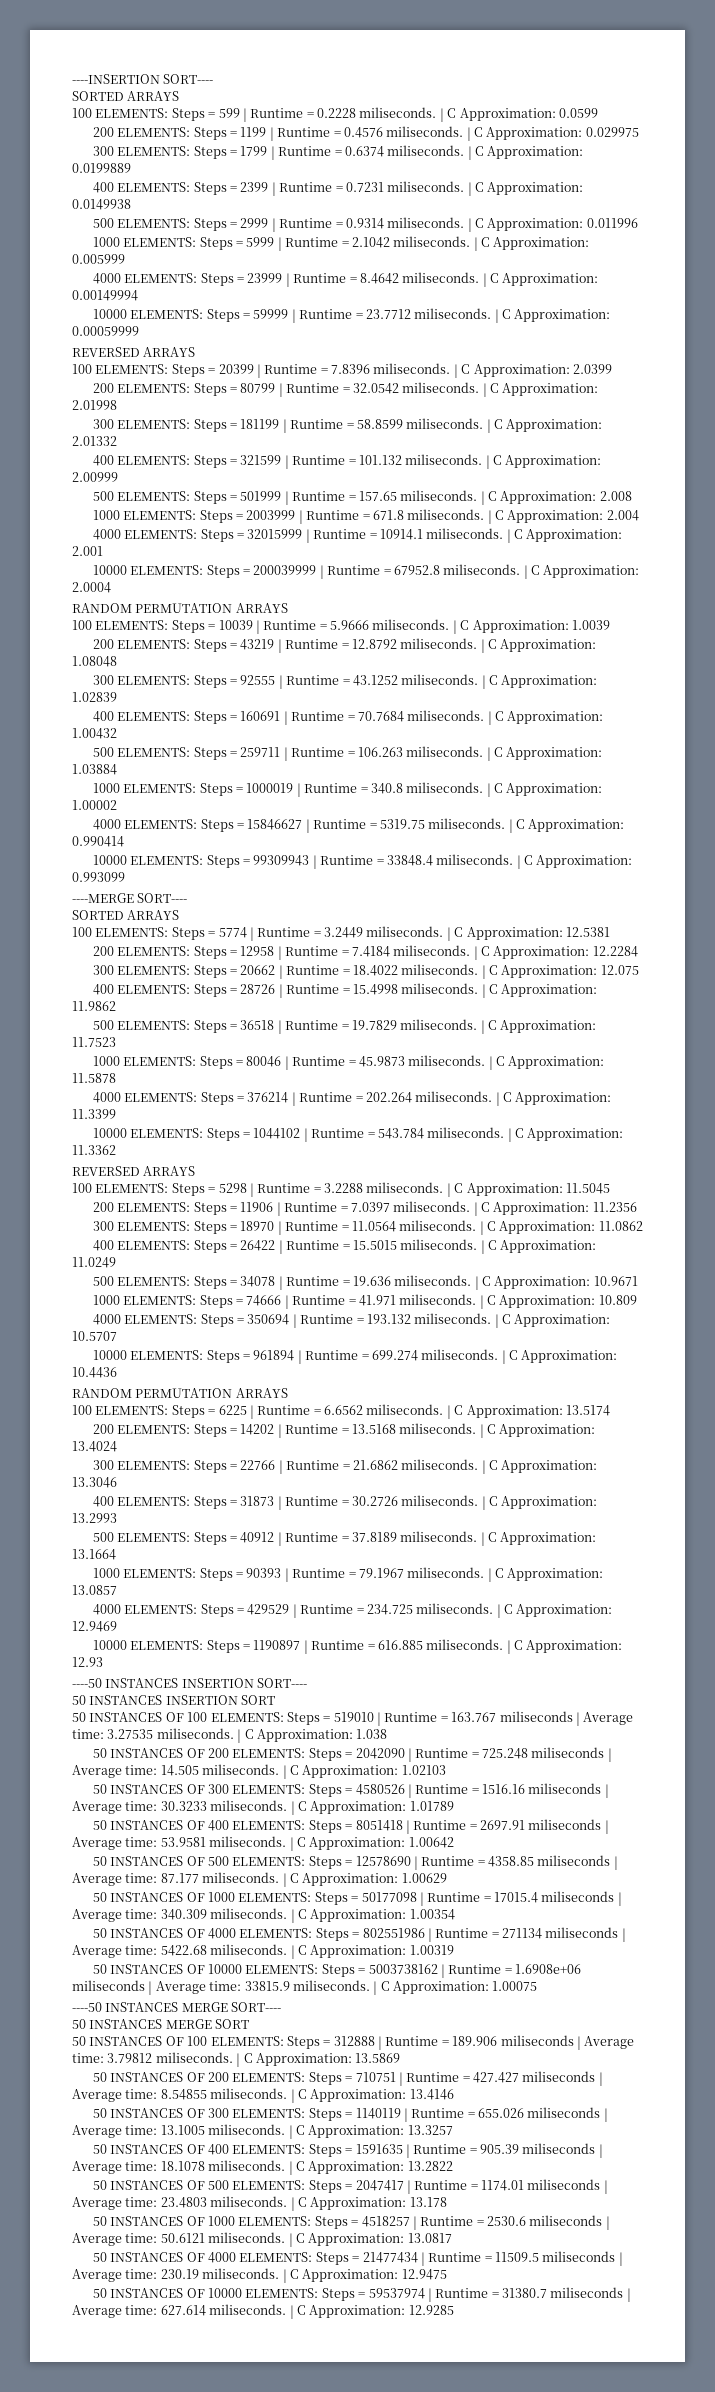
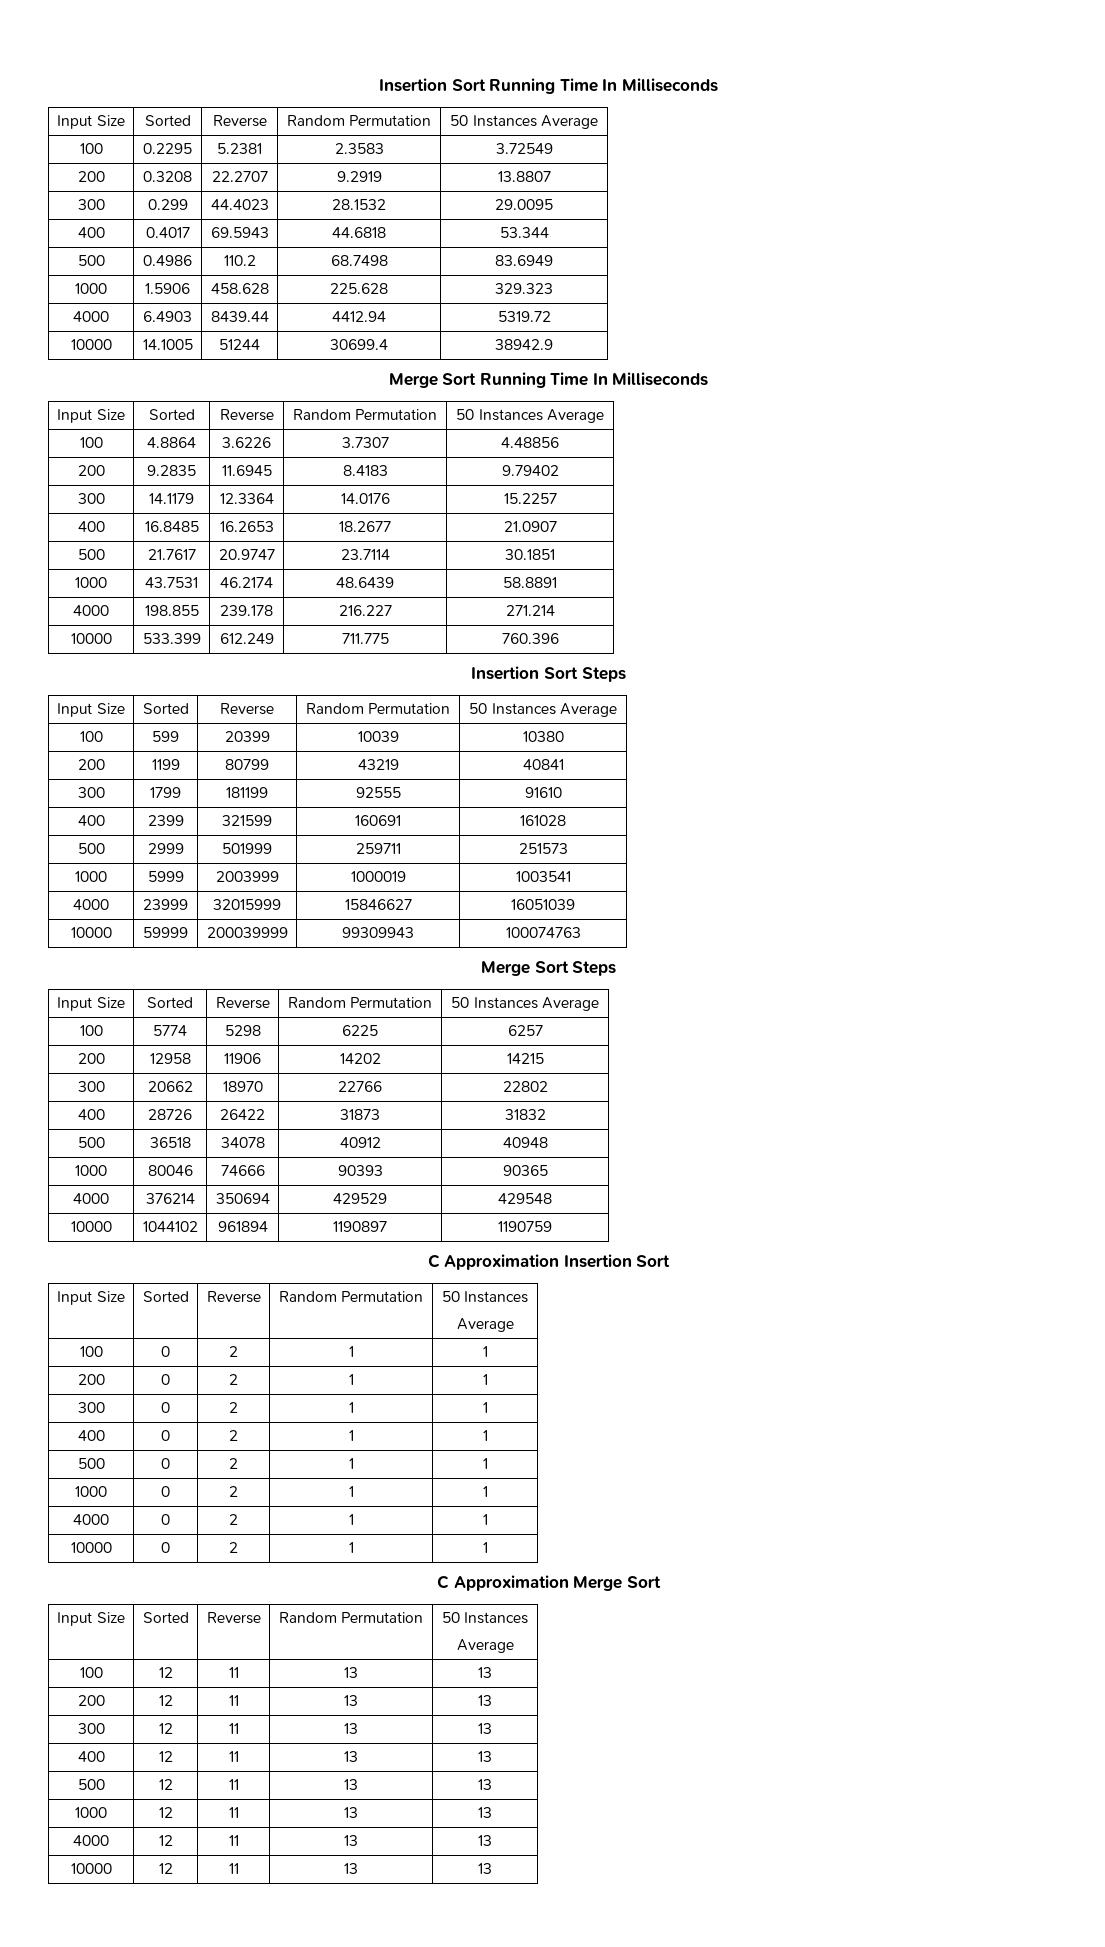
[72,74,214,84] [72,91,180,101] [72,107,598,122] [92,126,639,141] [92,145,584,160] [72,163,131,173] [92,181,584,196] [72,199,131,210] [92,217,638,232] [92,236,590,251] [72,254,125,264] [92,272,599,287] [72,290,138,301] [92,308,611,323] [72,326,139,336] [72,347,196,357] [72,363,612,378] [92,382,599,397] [72,400,117,410] [92,418,603,433] [72,436,117,446] [92,454,602,469] [72,472,118,482] [92,490,632,505] [92,509,639,524] [92,528,623,543] [72,546,103,556] [92,564,640,579] [72,582,111,593] [72,603,288,613] [72,619,610,634] [92,638,597,653] [72,656,117,667] [92,674,598,689] [72,692,117,702] [92,710,604,725] [72,728,117,739] [92,746,603,761] [72,764,117,775] [92,782,603,797] [72,800,117,810] [92,818,625,833] [72,836,124,847] [92,854,633,869] [72,872,125,882] [72,893,188,903] [72,910,180,920] [72,926,610,941] [92,945,638,960] [92,964,639,979] [92,983,598,998] [72,1001,116,1011] [92,1019,597,1034] [72,1037,116,1047] [92,1055,605,1070] [72,1073,116,1083] [92,1091,612,1106] [72,1109,116,1119] [92,1127,624,1142] [72,1145,116,1155] [72,1166,196,1176] [72,1182,610,1197] [92,1201,637,1216] [92,1220,643,1235] [92,1239,597,1254] [72,1257,116,1268] [92,1275,638,1290] [92,1294,637,1309] [92,1313,611,1328] [72,1331,117,1341] [92,1349,618,1364] [72,1367,117,1378] [72,1388,288,1398] [72,1404,610,1419] [92,1423,596,1438] [72,1441,117,1452] [92,1459,598,1474] [72,1477,117,1488] [92,1495,598,1510] [72,1513,117,1523] [92,1531,597,1546] [72,1549,116,1560] [92,1567,604,1582] [72,1585,117,1595] [92,1603,613,1618] [72,1621,117,1632] [92,1639,623,1654] [72,1657,103,1667] [72,1678,308,1688] [72,1695,276,1705] [72,1711,634,1726] [72,1728,388,1743] [92,1747,612,1762] [72,1764,446,1779] [92,1783,609,1798] [72,1800,454,1815] [92,1819,609,1834] [72,1836,454,1851] [92,1855,618,1870] [72,1872,447,1887] [92,1891,622,1906] [72,1908,455,1923] [92,1927,626,1942] [72,1944,454,1959] [92,1964,582,1978] [72,1980,538,1995] [72,2002,282,2012] [72,2019,250,2029] [72,2035,635,2050] [72,2052,401,2067] [92,2071,603,2086] [72,2088,454,2103] [92,2107,608,2122] [72,2124,453,2139] [92,2143,603,2158] [72,2160,453,2175] [92,2179,608,2194] [72,2196,447,2211] [92,2215,610,2230] [72,2232,452,2247] [92,2251,623,2266] [72,2268,447,2283] [92,2287,631,2302] [72,2304,454,2319] ----INSERTION SORT---- // SORTED ARRAYS // 100 ELEMENTS: Steps = 599 | Runtime = 0.2228 miliseconds. | C Approximation: 0.0599 // 200 ELEMENTS: Steps = 1199 | Runtime = 0.4576 miliseconds. | C Approximation: 0.029975 // 300 ELEMENTS: Steps = 1799 | Runtime = 0.6374 miliseconds. | C Approximation: 0.0199889 // 400 ELEMENTS: Steps = 2399 | Runtime = 0.7231 miliseconds. | C Approximation: 0.0149938 // 500 ELEMENTS: Steps = 2999 | Runtime = 0.9314 miliseconds. | C Approximation: 0.011996 // 1000 ELEMENTS: Steps = 5999 | Runtime = 2.1042 miliseconds. | C Approximation: 0.005999 // 4000 ELEMENTS: Steps = 23999 | Runtime = 8.4642 miliseconds. | C Approximation: 0.00149994 // 10000 ELEMENTS: Steps = 59999 | Runtime = 23.7712 miliseconds. | C Approximation: 0.00059999 // REVERSED ARRAYS // 100 ELEMENTS: Steps = 20399 | Runtime = 7.8396 miliseconds. | C Approximation: 2.0399 // 200 ELEMENTS: Steps = 80799 | Runtime = 32.0542 miliseconds. | C Approximation: 2.01998 // 300 ELEMENTS: Steps = 181199 | Runtime = 58.8599 miliseconds. | C Approximation: 2.01332 // 400 ELEMENTS: Steps = 321599 | Runtime = 101.132 miliseconds. | C Approximation: 2.00999 // 500 ELEMENTS: Steps = 501999 | Runtime = 157.65 miliseconds. | C Approximation: 2.008 // 1000 ELEMENTS: Steps = 2003999 | Runtime = 671.8 miliseconds. | C Approximation: 2.004 // 4000 ELEMENTS: Steps = 32015999 | Runtime = 10914.1 miliseconds. | C Approximation: 2.001 // 10000 ELEMENTS: Steps = 200039999 | Runtime = 67952.8 miliseconds. | C Approximation: 2.0004 // RANDOM PERMUTATION ARRAYS // 100 ELEMENTS: Steps = 10039 | Runtime = 5.9666 miliseconds. | C Approximation: 1.0039 // 200 ELEMENTS: Steps = 43219 | Runtime = 12.8792 miliseconds. | C Approximation: 1.08048 // 300 ELEMENTS: Steps = 92555 | Runtime = 43.1252 miliseconds. | C Approximation: 1.02839 // 400 ELEMENTS: Steps = 160691 | Runtime = 70.7684 miliseconds. | C Approximation: 1.00432 // 500 ELEMENTS: Steps = 259711 | Runtime = 106.263 miliseconds. | C Approximation: 1.03884 // 1000 ELEMENTS: Steps = 1000019 | Runtime = 340.8 miliseconds. | C Approximation: 1.00002 // 4000 ELEMENTS: Steps = 15846627 | Runtime = 5319.75 miliseconds. | C Approximation: 0.990414 // 10000 ELEMENTS: Steps = 99309943 | Runtime = 33848.4 miliseconds. | C Approximation: 0.993099 // ----MERGE SORT---- // SORTED ARRAYS // 100 ELEMENTS: Steps = 5774 | Runtime = 3.2449 miliseconds. | C Approximation: 12.5381 // 200 ELEMENTS: Steps = 12958 | Runtime = 7.4184 miliseconds. | C Approximation: 12.2284 // 300 ELEMENTS: Steps = 20662 | Runtime = 18.4022 miliseconds. | C Approximation: 12.075 // 400 ELEMENTS: Steps = 28726 | Runtime = 15.4998 miliseconds. | C Approximation: 11.9862 // 500 ELEMENTS: Steps = 36518 | Runtime = 19.7829 miliseconds. | C Approximation: 11.7523 // 1000 ELEMENTS: Steps = 80046 | Runtime = 45.9873 miliseconds. | C Approximation: 11.5878 // 4000 ELEMENTS: Steps = 376214 | Runtime = 202.264 miliseconds. | C Approximation: 11.3399 // 10000 ELEMENTS: Steps = 1044102 | Runtime = 543.784 miliseconds. | C Approximation: 11.3362 // REVERSED ARRAYS // 100 ELEMENTS: Steps = 5298 | Runtime = 3.2288 miliseconds. | C Approximation: 11.5045 // 200 ELEMENTS: Steps = 11906 | Runtime = 7.0397 miliseconds. | C Approximation: 11.2356 // 300 ELEMENTS: Steps = 18970 | Runtime = 11.0564 miliseconds. | C Approximation: 11.0862 // 400 ELEMENTS: Steps = 26422 | Runtime = 15.5015 miliseconds. | C Approximation: 11.0249 // 500 ELEMENTS: Steps = 34078 | Runtime = 19.636 miliseconds. | C Approximation: 10.9671 // 1000 ELEMENTS: Steps = 74666 | Runtime = 41.971 miliseconds. | C Approximation: 10.809 // 4000 ELEMENTS: Steps = 350694 | Runtime = 193.132 miliseconds. | C Approximation: 10.5707 // 10000 ELEMENTS: Steps = 961894 | Runtime = 699.274 miliseconds. | C Approximation: 10.4436 // RANDOM PERMUTATION ARRAYS // 100 ELEMENTS: Steps = 6225 | Runtime = 6.6562 miliseconds. | C Approximation: 13.5174 // 200 ELEMENTS: Steps = 14202 | Runtime = 13.5168 miliseconds. | C Approximation: 13.4024 // 300 ELEMENTS: Steps = 22766 | Runtime = 21.6862 miliseconds. | C Approximation: 13.3046 // 400 ELEMENTS: Steps = 31873 | Runtime = 30.2726 miliseconds. | C Approximation: 13.2993 // 500 ELEMENTS: Steps = 40912 | Runtime = 37.8189 miliseconds. | C Approximation: 13.1664 // 1000 ELEMENTS: Steps = 90393 | Runtime = 79.1967 miliseconds. | C Approximation: 13.0857 // 4000 ELEMENTS: Steps = 429529 | Runtime = 234.725 miliseconds. | C Approximation: 12.9469 // 10000 ELEMENTS: Steps = 1190897 | Runtime = 616.885 miliseconds. | C Approximation: 12.93 // ----50 INSTANCES INSERTION SORT---- // 50 INSTANCES INSERTION SORT // 50 INSTANCES OF 100 ELEMENTS: Steps = 519010 | Runtime = 163.767 miliseconds | Average time: 3.27535 miliseconds. | C Approximation: 1.038 // 50 INSTANCES OF 200 ELEMENTS: Steps = 2042090 | Runtime = 725.248 miliseconds | Average time: 14.505 miliseconds. | C Approximation: 1.02103 // 50 INSTANCES OF 300 ELEMENTS: Steps = 4580526 | Runtime = 1516.16 miliseconds | Average time: 30.3233 miliseconds. | C Approximation: 1.01789 // 50 INSTANCES OF 400 ELEMENTS: Steps = 8051418 | Runtime = 2697.91 miliseconds | Average time: 53.9581 miliseconds. | C Approximation: 1.00642 // 50 INSTANCES OF 500 ELEMENTS: Steps = 12578690 | Runtime = 4358.85 miliseconds | Average time: 87.177 miliseconds. | C Approximation: 1.00629 // 50 INSTANCES OF 1000 ELEMENTS: Steps = 50177098 | Runtime = 17015.4 miliseconds | Average time: 340.309 miliseconds. | C Approximation: 1.00354 // 50 INSTANCES OF 4000 ELEMENTS: Steps = 802551986 | Runtime = 271134 miliseconds | Average time: 5422.68 miliseconds. | C Approximation: 1.00319 // 50 INSTANCES OF 10000 ELEMENTS: Steps = 5003738162 | Runtime = 1.6908e+06 miliseconds | Average time: 33815.9 miliseconds. | C Approximation: 1.00075 // ----50 INSTANCES MERGE SORT---- // 50 INSTANCES MERGE SORT // 50 INSTANCES OF 100 ELEMENTS: Steps = 312888 | Runtime = 189.906 miliseconds | Average time: 3.79812 miliseconds. | C Approximation: 13.5869 // 50 INSTANCES OF 200 ELEMENTS: Steps = 710751 | Runtime = 427.427 miliseconds | Average time: 8.54855 miliseconds. | C Approximation: 13.4146 // 50 INSTANCES OF 300 ELEMENTS: Steps = 1140119 | Runtime = 655.026 miliseconds | Average time: 13.1005 miliseconds. | C Approximation: 13.3257 // 50 INSTANCES OF 400 ELEMENTS: Steps = 1591635 | Runtime = 905.39 miliseconds | Average time: 18.1078 miliseconds. | C Approximation: 13.2822 // 50 INSTANCES OF 500 ELEMENTS: Steps = 2047417 | Runtime = 1174.01 miliseconds | Average time: 23.4803 miliseconds. | C Approximation: 13.178 // 50 INSTANCES OF 1000 ELEMENTS: Steps = 4518257 | Runtime = 2530.6 miliseconds | Average time: 50.6121 miliseconds. | C Approximation: 13.0817 // 50 INSTANCES OF 4000 ELEMENTS: Steps = 21477434 | Runtime = 11509.5 miliseconds | Average time: 230.19 miliseconds. | C Approximation: 12.9475 // 50 INSTANCES OF 10000 ELEMENTS: Steps = 59537974 | Runtime = 31380.7 miliseconds | Average time: 627.614 miliseconds. | C Approximation: 12.9285 -> [379,78,718,94] [57,115,125,129] [144,115,191,126] [212,115,267,127] [286,115,432,126] [450,115,598,129] [79,143,103,154] [143,143,192,154] [217,143,262,154] [334,143,384,154] [495,143,553,154] [77,171,105,182] [143,171,192,182] [211,171,268,182] [336,171,382,182] [497,171,551,182] [77,199,105,210] [147,199,188,210] [210,199,269,210] [332,199,386,210] [495,199,553,210] [77,227,105,238] [145,227,190,238] [210,227,269,238] [332,227,386,238] [499,227,549,238] [77,255,105,266] [143,255,192,266] [223,255,256,266] [330,255,388,266] [495,255,553,266] [75,283,107,294] [145,283,190,294] [210,283,269,294] [330,283,388,294] [495,283,553,294] [73,311,109,322] [143,311,192,322] [210,311,269,322] [332,311,386,322] [497,311,551,322] [70,339,112,350] [142,339,193,350] [219,339,260,350] [330,339,388,350] [495,339,553,350] [388,372,709,388] [57,409,125,423] [148,409,195,420] [219,409,274,421] [292,409,438,420] [456,409,604,423] [79,437,103,448] [147,437,196,448] [222,437,271,448] [341,437,389,448] [501,437,559,448] [77,465,105,476] [147,465,196,476] [221,465,272,476] [342,465,388,476] [501,465,559,476] [77,493,105,504] [149,493,194,504] [219,493,274,504] [340,493,390,504] [503,493,557,504] [77,521,105,532] [144,521,199,532] [219,521,274,532] [339,521,391,532] [503,521,557,532] [77,549,105,560] [147,549,196,560] [218,549,275,560] [340,549,390,560] [505,549,555,560] [75,577,107,588] [145,577,198,588] [220,577,273,588] [336,577,394,588] [503,577,557,588] [73,605,109,616] [144,605,199,616] [220,605,273,616] [338,605,392,616] [505,605,555,616] [70,633,112,644] [142,633,201,644] [219,633,274,644] [341,633,389,644] [501,633,559,644] [471,666,626,682] [57,703,125,717] [142,703,189,714] [220,703,274,715] [305,703,451,714] [469,703,617,717] [79,731,103,742] [152,731,179,742] [224,731,270,742] [357,731,399,742] [522,731,564,742] [77,759,105,770] [151,759,180,770] [225,759,269,770] [357,759,399,770] [522,759,564,770] [77,787,105,798] [150,787,181,798] [226,787,268,798] [355,787,401,798] [524,787,562,798] [77,815,105,826] [147,815,184,826] [222,815,272,826] [355,815,401,826] [520,815,566,826] [77,843,105,854] [147,843,184,854] [222,843,272,854] [355,843,401,854] [518,843,568,854] [75,871,107,882] [147,871,184,882] [215,871,279,882] [350,871,406,882] [515,871,571,882] [73,899,109,910] [143,899,188,910] [213,899,281,910] [344,899,412,910] [511,899,575,910] [70,927,112,938] [143,927,188,938] [206,927,288,938] [342,927,414,938] [505,927,581,938] [480,961,617,976] [57,997,125,1011] [147,997,193,1008] [215,997,270,1009] [287,997,433,1008] [451,997,599,1011] [79,1025,103,1036] [153,1025,187,1036] [224,1025,261,1036] [342,1025,378,1036] [507,1025,543,1036] [77,1053,105,1064] [149,1053,191,1064] [224,1053,261,1064] [339,1053,381,1064] [506,1053,544,1064] [77,1081,105,1092] [147,1081,193,1092] [222,1081,263,1092] [338,1081,382,1092] [502,1081,548,1092] [77,1109,105,1120] [148,1109,192,1120] [220,1109,265,1120] [340,1109,380,1120] [504,1109,546,1120] [77,1137,105,1148] [149,1137,191,1148] [220,1137,265,1148] [339,1137,381,1148] [502,1137,548,1148] [75,1165,107,1176] [147,1165,193,1176] [220,1165,265,1176] [337,1165,383,1176] [502,1165,548,1176] [73,1193,109,1204] [145,1193,195,1204] [215,1193,270,1204] [333,1193,387,1204] [498,1193,552,1204] [70,1221,112,1232] [142,1221,198,1232] [217,1221,268,1232] [333,1221,387,1232] [498,1221,552,1232] [427,1254,671,1270] [57,1291,125,1305] [142,1291,189,1302] [206,1291,261,1303] [278,1291,424,1302] [441,1291,529,1303] [456,1318,514,1332] [79,1346,103,1357] [161,1346,170,1357] [229,1346,238,1357] [348,1346,354,1357] [482,1346,488,1357] [77,1374,105,1385] [161,1374,170,1385] [229,1374,238,1385] [348,1374,354,1385] [482,1374,488,1385] [77,1402,105,1413] [161,1402,170,1413] [229,1402,238,1413] [348,1402,354,1413] [482,1402,488,1413] [77,1430,105,1441] [161,1430,170,1441] [229,1430,238,1441] [348,1430,354,1441] [482,1430,488,1441] [77,1458,105,1469] [161,1458,170,1469] [229,1458,238,1469] [348,1458,354,1469] [482,1458,488,1469] [75,1486,107,1497] [161,1486,170,1497] [229,1486,238,1497] [348,1486,354,1497] [482,1486,488,1497] [73,1514,109,1525] [161,1514,170,1525] [229,1514,238,1525] [348,1514,354,1525] [482,1514,488,1525] [70,1542,112,1553] [161,1542,170,1553] [229,1542,238,1553] [348,1542,354,1553] [482,1542,488,1553] [437,1575,661,1591] [57,1612,125,1626] [142,1612,189,1623] [206,1612,261,1624] [278,1612,424,1623] [441,1612,529,1624] [456,1639,514,1653] [79,1667,103,1678] [158,1667,173,1678] [228,1667,239,1678] [344,1667,358,1678] [478,1667,492,1678] [77,1695,105,1706] [158,1695,173,1706] [228,1695,239,1706] [344,1695,358,1706] [478,1695,492,1706] [77,1723,105,1734] [158,1723,173,1734] [228,1723,239,1734] [344,1723,358,1734] [478,1723,492,1734] [77,1751,105,1762] [158,1751,173,1762] [228,1751,239,1762] [344,1751,358,1762] [478,1751,492,1762] [77,1779,105,1790] [158,1779,173,1790] [228,1779,239,1790] [344,1779,358,1790] [478,1779,492,1790] [75,1807,107,1818] [158,1807,173,1818] [228,1807,239,1818] [344,1807,358,1818] [478,1807,492,1818] [73,1835,109,1846] [158,1835,173,1846] [228,1835,239,1846] [344,1835,358,1846] [478,1835,492,1846] [70,1863,112,1874] [158,1863,173,1874] [228,1863,239,1874] [344,1863,358,1874] [478,1863,492,1874] Insertion Sort Running Time In Milliseconds // Input Size | Sorted | Reverse | Random Permutation | 50 Instances Average // 100 | 0.2295 | 5.2381 | 2.3583 | 3.72549 // 200 | 0.3208 | 22.2707 | 9.2919 | 13.8807 // 300 | 0.299 | 44.4023 | 28.1532 | 29.0095 // 400 | 0.4017 | 69.5943 | 44.6818 | 53.344 // 500 | 0.4986 | 110.2 | 68.7498 | 83.6949 // 1000 | 1.5906 | 458.628 | 225.628 | 329.323 // 4000 | 6.4903 | 8439.44 | 4412.94 | 5319.72 // 10000 | 14.1005 | 51244 | 30699.4 | 38942.9 // Merge Sort Running Time In Milliseconds // Input Size | Sorted | Reverse | Random Permutation | 50 Instances Average // 100 | 4.8864 | 3.6226 | 3.7307 | 4.48856 // 200 | 9.2835 | 11.6945 | 8.4183 | 9.79402 // 300 | 14.1179 | 12.3364 | 14.0176 | 15.2257 // 400 | 16.8485 | 16.2653 | 18.2677 | 21.0907 // 500 | 21.7617 | 20.9747 | 23.7114 | 30.1851 // 1000 | 43.7531 | 46.2174 | 48.6439 | 58.8891 // 4000 | 198.855 | 239.178 | 216.227 | 271.214 // 10000 | 533.399 | 612.249 | 711.775 | 760.396 // Insertion Sort Steps // Input Size | Sorted | Reverse | Random Permutation | 50 Instances Average // 100 | 599 | 20399 | 10039 | 10380 // 200 | 1199 | 80799 | 43219 | 40841 // 300 | 1799 | 181199 | 92555 | 91610 // 400 | 2399 | 321599 | 160691 | 161028 // 500 | 2999 | 501999 | 259711 | 251573 // 1000 | 5999 | 2003999 | 1000019 | 1003541 // 4000 | 23999 | 32015999 | 15846627 | 16051039 // 10000 | 59999 | 200039999 | 99309943 | 100074763 // Merge Sort Steps // Input Size | Sorted | Reverse | Random Permutation | 50 Instances Average // 100 | 5774 | 5298 | 6225 | 6257 // 200 | 12958 | 11906 | 14202 | 14215 // 300 | 20662 | 18970 | 22766 | 22802 // 400 | 28726 | 26422 | 31873 | 31832 // 500 | 36518 | 34078 | 40912 | 40948 // 1000 | 80046 | 74666 | 90393 | 90365 // 4000 | 376214 | 350694 | 429529 | 429548 // 10000 | 1044102 | 961894 | 1190897 | 1190759 // C Approximation Insertion Sort // Input Size | Sorted | Reverse | Random Permutation | 50 Instances // Average // 100 | 0 | 2 | 1 | 1 // 200 | 0 | 2 | 1 | 1 // 300 | 0 | 2 | 1 | 1 // 400 | 0 | 2 | 1 | 1 // 500 | 0 | 2 | 1 | 1 // 1000 | 0 | 2 | 1 | 1 // 4000 | 0 | 2 | 1 | 1 // 10000 | 0 | 2 | 1 | 1 // C Approximation Merge Sort // Input Size | Sorted | Reverse | Random Permutation | 50 Instances // Average // 100 | 12 | 11 | 13 | 13 // 200 | 12 | 11 | 13 | 13 // 300 | 12 | 11 | 13 | 13 // 400 | 12 | 11 | 13 | 13 // 500 | 12 | 11 | 13 | 13 // 1000 | 12 | 11 | 13 | 13 // 4000 | 12 | 11 | 13 | 13 // 10000 | 12 | 11 | 13 | 13

